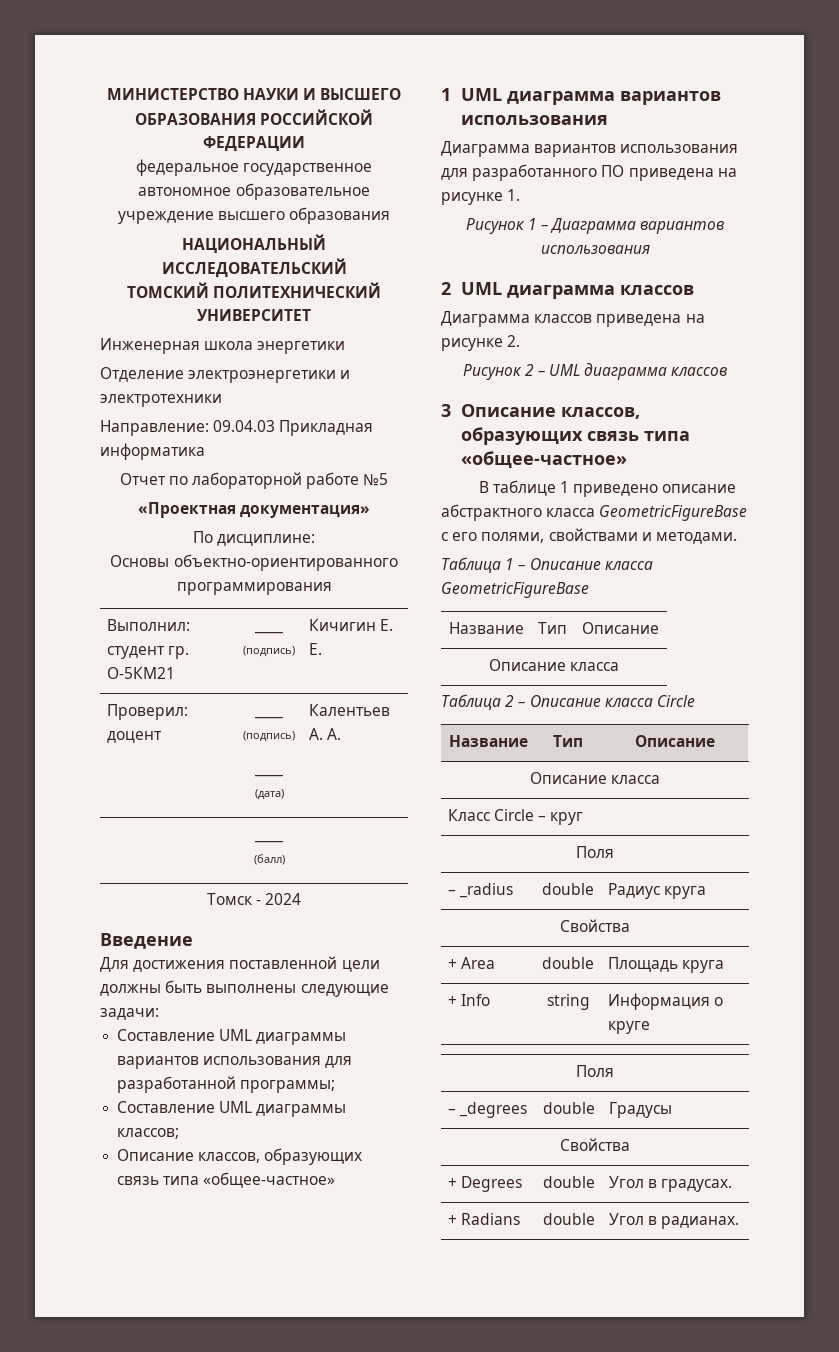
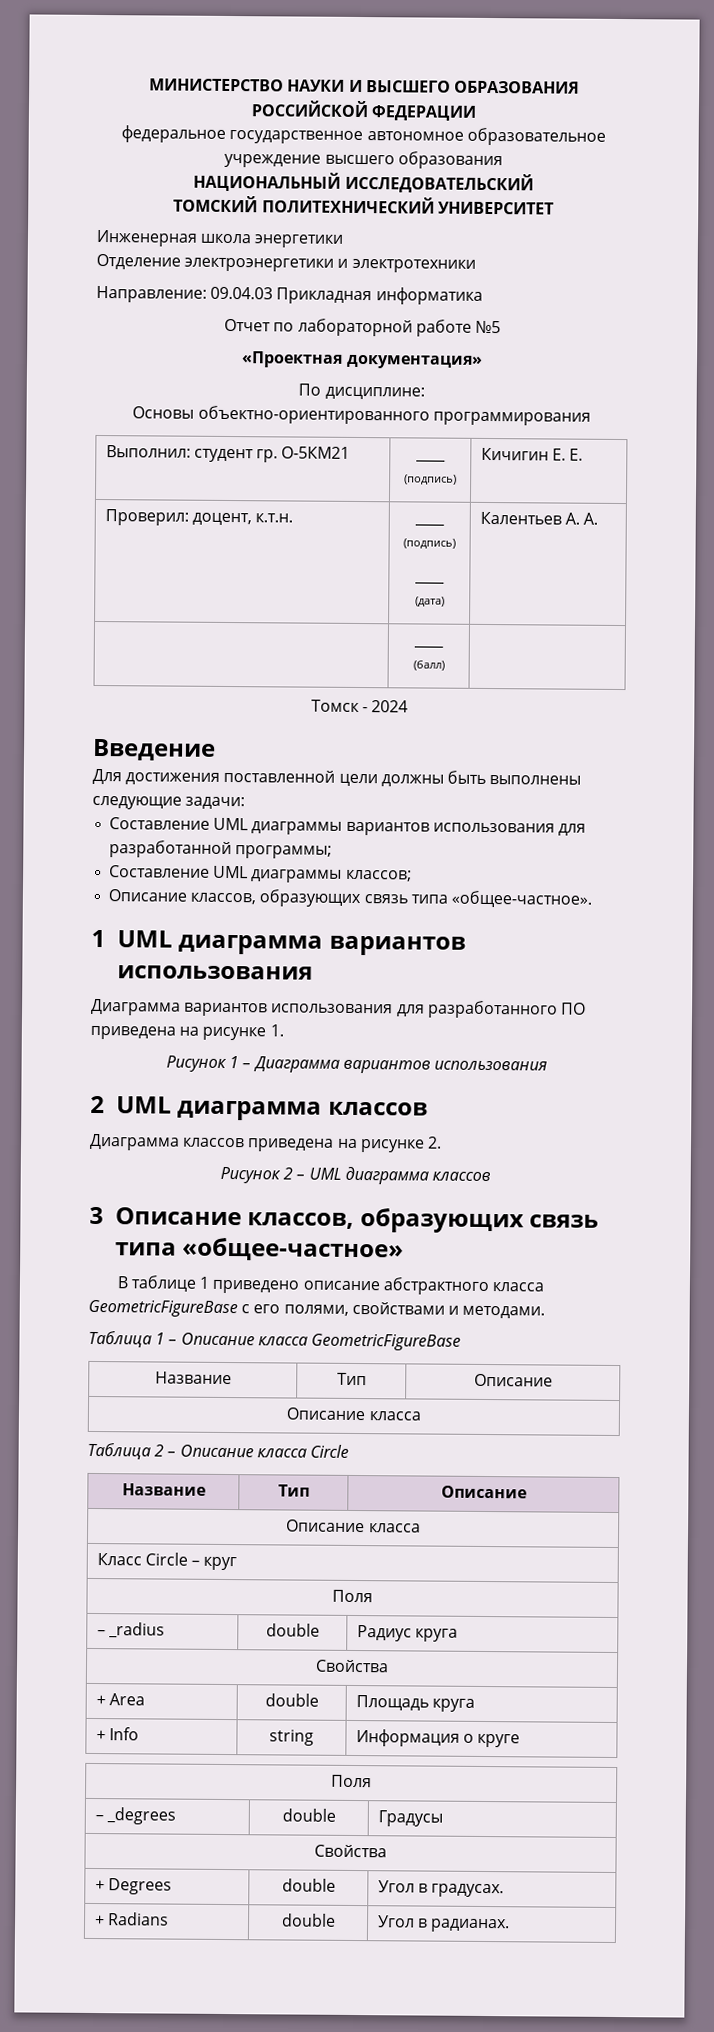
[106,731,162,743] доцент -> [191,512,293,526] доцент, к.т.н.
[203,1172,336,1188] «общее-частное» -> [450,890,592,908] «общее-частное».

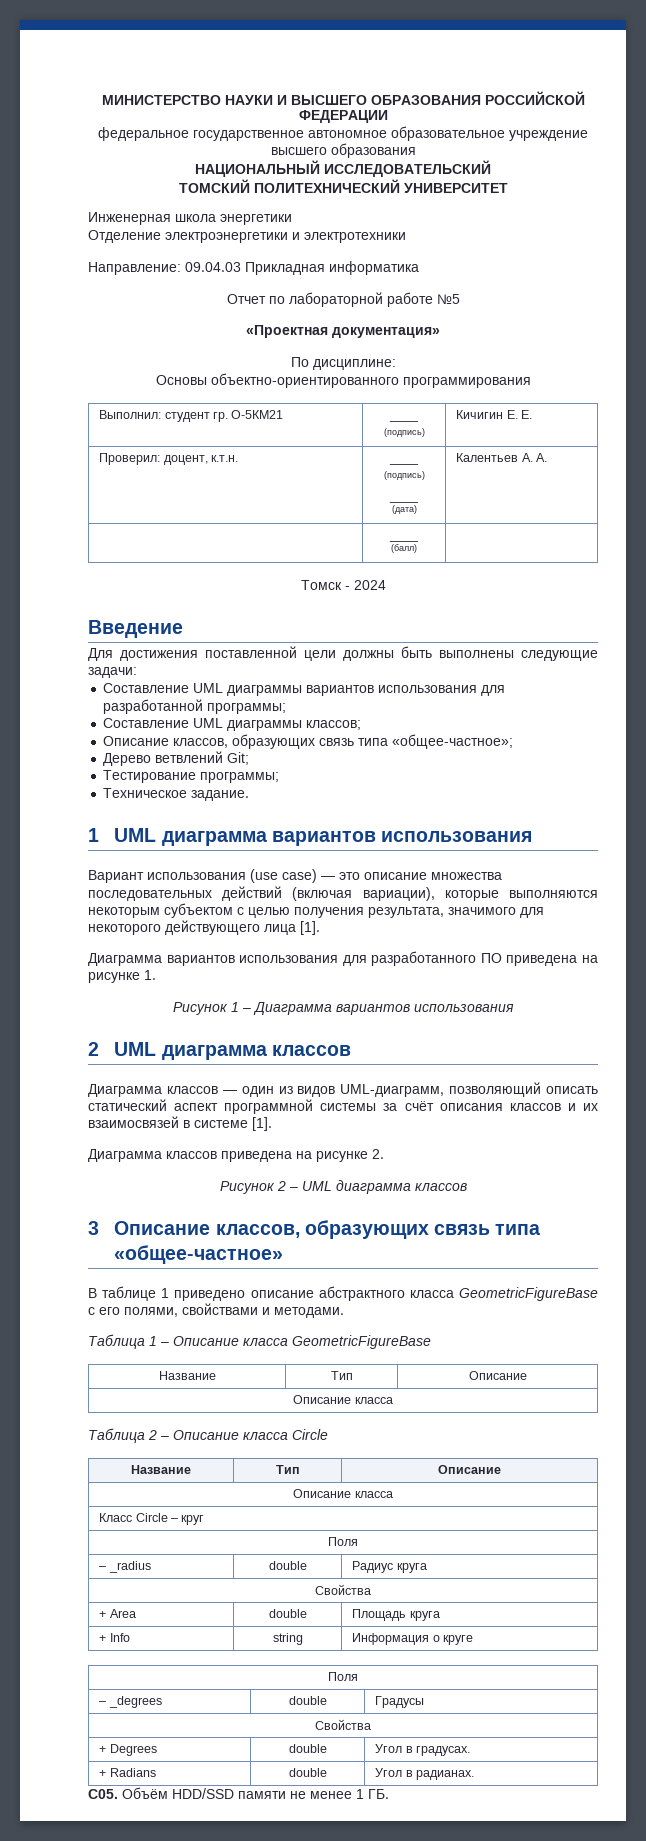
[450,890,592,908] «общее-частное». -> [392,734,514,749] [103,751,250,766] [103,770,280,783] [103,788,250,801] «общее-частное»; // Дерево ветвлений Git; // Тестирование программы; // Техническое задание.
(313, 972) none -> [88,869,502,883] [88,886,598,901] [88,903,544,918] [88,920,320,935] // Вариант использования (use case) — это описание множества последовательных действий (включая вариации), которые выполняются некоторым субъектом с целью получения результата, значимого для некоторого действующего лица [1].
(428, 1108) none -> [88,1082,598,1097] [88,1099,598,1114] [88,1116,272,1131] // Диаграмма классов — один из видов UML-диаграмм, позволяющий описать статический аспект программной системы за счёт описания классов и их взаимосвязей в системе [1].
(510, 1925) none -> [88,1787,389,1799] // C05. Объём HDD/SSD памяти не менее 1 ГБ.

